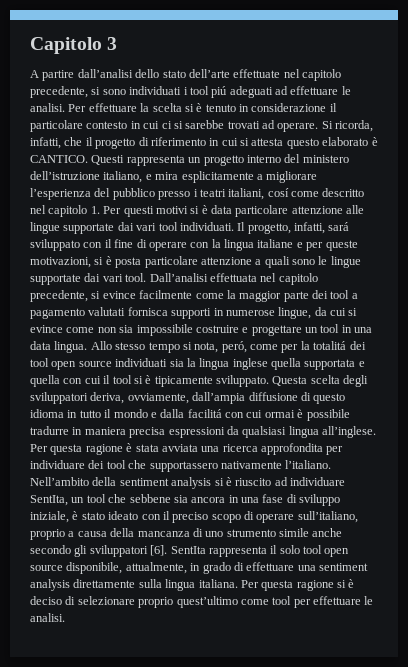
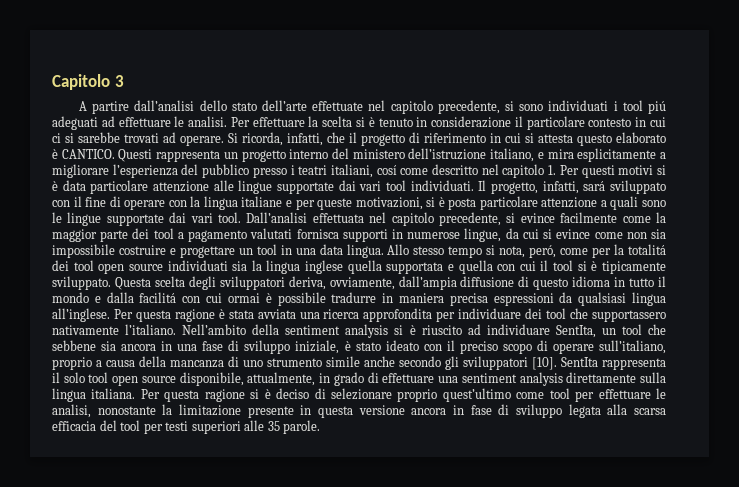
[150,545,168,556] [6]. -> [532,357,557,370] [10].
[30,613,65,622] analisi. -> [52,404,666,418] [52,420,321,434] analisi, nonostante la limitazione presente in questa versione ancora in fase di sviluppo legata alla scarsa efficacia del tool per testi superiori alle 35 parole.

